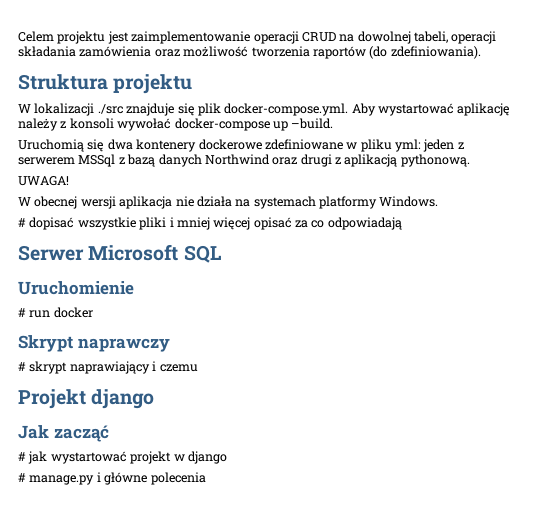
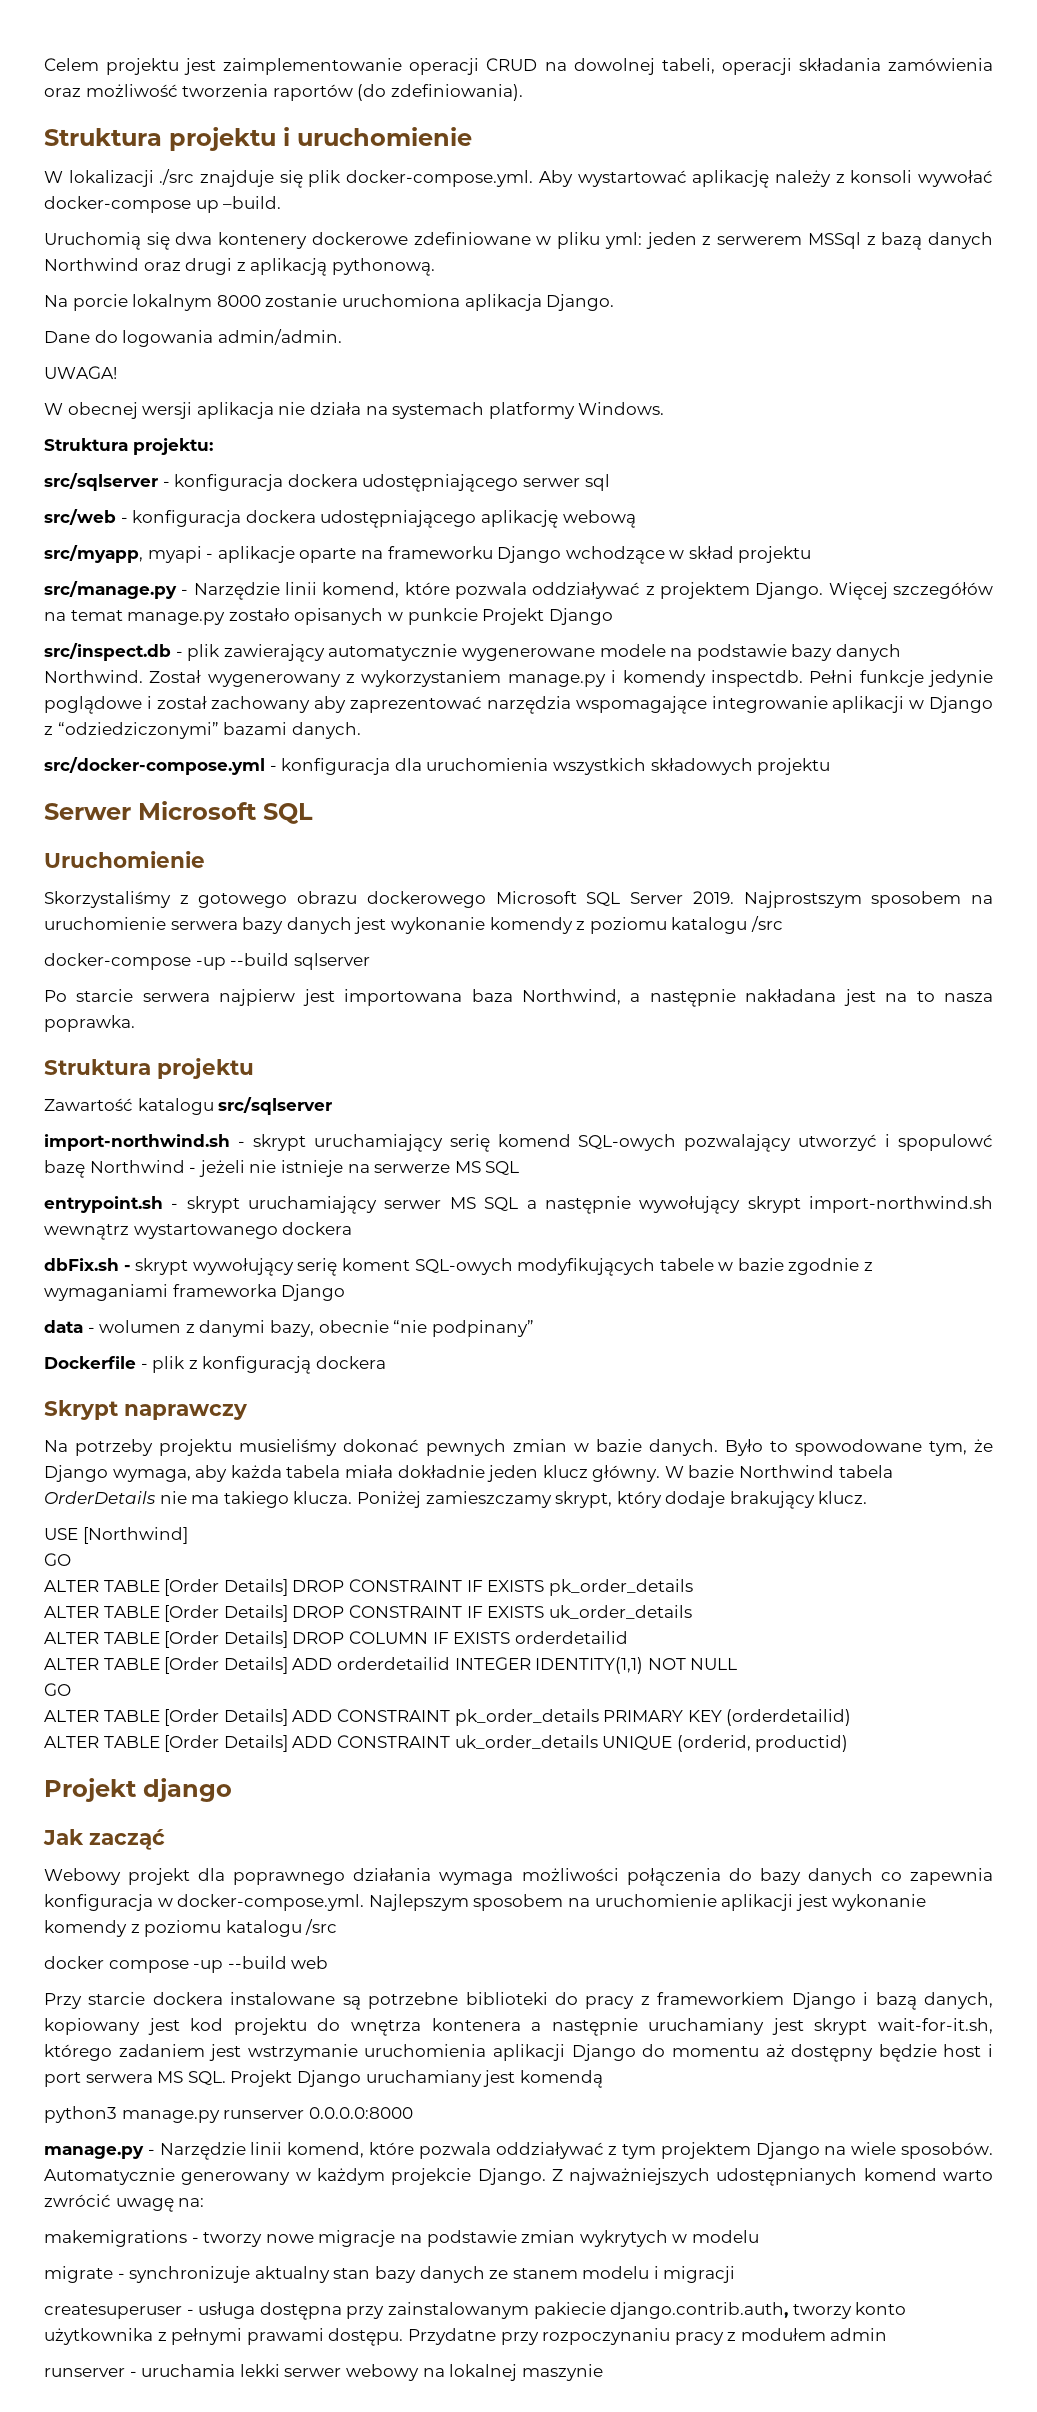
(193, 84) none -> [283,127,472,146] i uruchomienie
(470, 160) none -> [44,294,615,311] [44,329,342,347] // Na porcie lokalnym 8000 zostanie uruchomiona aplikacja Django. // Dane do logowania admin/admin.
[18,217,402,230] [18,244,221,263] [18,281,134,295] [18,307,93,318] [18,335,170,352] [18,361,198,374] [18,389,155,409] [18,425,109,442] [18,451,227,464] [18,472,206,485] # dopisać wszystkie pliki i mniej więcej opisać za co odpowiadają // Serwer Microsoft SQL // Uruchomienie // # run docker // Skrypt naprawczy // # skrypt naprawiający i czemu // Projekt django // Jak zacząć // # jak wystartować projekt w django // # manage.py i główne polecenia -> [44,438,213,455] [44,473,610,492] [44,509,636,528] [44,545,812,564] [44,581,994,600] [44,608,613,625] [44,643,901,662] [44,670,994,687] [44,696,994,714] [44,722,361,739] [44,757,831,775] [44,801,313,824] [44,851,205,868] [44,891,994,908] [44,916,783,934] [44,953,370,970] [44,989,994,1007] [44,1015,135,1032] [44,1058,254,1079] [44,1097,333,1115] [44,1134,993,1152] [44,1160,520,1178] [44,1196,994,1214] [44,1222,353,1240] [44,1258,874,1276] [44,1284,346,1301] [44,1320,534,1337] [44,1356,386,1374] [44,1400,248,1420] [44,1439,993,1456] [44,1465,893,1482] [44,1491,868,1509] [44,1527,188,1544] [44,1553,71,1566] [44,1579,693,1596] [44,1605,692,1622] [44,1631,628,1648] [44,1657,738,1674] [44,1683,71,1696] [44,1709,852,1726] [44,1735,849,1752] [44,1778,232,1802] [43,1829,165,1850] [44,1868,994,1886] [44,1894,927,1911] [44,1919,338,1937] [44,1956,329,1973] [44,1992,994,2010] [44,2018,993,2036] [44,2044,994,2062] [44,2070,603,2088] [44,2106,413,2123] [44,2142,994,2160] [44,2168,993,2186] [44,2194,205,2212] [44,2230,759,2247] [44,2266,736,2283] [44,2302,907,2320] [44,2328,888,2346] [44,2364,603,2381] Struktura projektu: // src/sqlserver - konfiguracja dockera udostępniającego serwer sql // src/web - konfiguracja dockera udostępniającego aplikację webową // src/myapp, myapi - aplikacje oparte na frameworku Django wchodzące w skład projektu // src/manage.py - Narzędzie linii komend, które pozwala oddziaływać z projektem Django. Więcej szczegółów na temat manage.py zostało opisanych w punkcie Projekt Django // src/inspect.db - plik zawierający automatycznie wygenerowane modele na podstawie bazy danych Northwind. Został wygenerowany z wykorzystaniem manage.py i komendy inspectdb. Pełni funkcje jedynie poglądowe i został zachowany aby zaprezentować narzędzia wspomagające integrowanie aplikacji w Django z “odziedziczonymi” bazami danych. // src/docker-compose.yml - konfiguracja dla uruchomienia wszystkich składowych projektu // Serwer Microsoft SQL // Uruchomienie // Skorzystaliśmy z gotowego obrazu dockerowego Microsoft SQL Server 2019. Najprostszym sposobem na uruchomienie serwera bazy danych jest wykonanie komendy z poziomu katalogu /src // docker-compose -up --build sqlserver // Po starcie serwera najpierw jest importowana baza Northwind, a następnie nakładana jest na to nasza poprawka. // Struktura projektu // Zawartość katalogu src/sqlserver // import-northwind.sh - skrypt uruchamiający serię komend SQL-owych pozwalający utworzyć i spopulowć bazę Northwind - jeżeli nie istnieje na serwerze MS SQL // entrypoint.sh - skrypt uruchamiający serwer MS SQL a następnie wywołujący skrypt import-northwind.sh wewnątrz wystartowanego dockera // dbFix.sh - skrypt wywołujący serię koment SQL-owych modyfikujących tabele w bazie zgodnie z wymaganiami frameworka Django // data - wolumen z danymi bazy, obecnie “nie podpinany” // Dockerfile - plik z konfiguracją dockera // Skrypt naprawczy // Na potrzeby projektu musieliśmy dokonać pewnych zmian w bazie danych. Było to spowodowane tym, że Django wymaga, aby każda tabela miała dokładnie jeden klucz główny. W bazie Northwind tabela OrderDetails nie ma takiego klucza. Poniżej zamieszczamy skrypt, który dodaje brakujący klucz. // USE [Northwind] // GO // ALTER TABLE [Order Details] DROP CONSTRAINT IF EXISTS pk_order_details // ALTER TABLE [Order Details] DROP CONSTRAINT IF EXISTS uk_order_details // ALTER TABLE [Order Details] DROP COLUMN IF EXISTS orderdetailid // ALTER TABLE [Order Details] ADD orderdetailid INTEGER IDENTITY(1,1) NOT NULL // GO // ALTER TABLE [Order Details] ADD CONSTRAINT pk_order_details PRIMARY KEY (orderdetailid) // ALTER TABLE [Order Details] ADD CONSTRAINT uk_order_details UNIQUE (orderid, productid) // Projekt django // Jak zacząć // Webowy projekt dla poprawnego działania wymaga możliwości połączenia do bazy danych co zapewnia konfiguracja w docker-compose.yml. Najlepszym sposobem na uruchomienie aplikacji jest wykonanie komendy z poziomu katalogu /src // docker compose -up --build web // Przy starcie dockera instalowane są potrzebne biblioteki do pracy z frameworkiem Django i bazą danych, kopiowany jest kod projektu do wnętrza kontenera a następnie uruchamiany jest skrypt wait-for-it.sh, którego zadaniem jest wstrzymanie uruchomienia aplikacji Django do momentu aż dostępny będzie host i port serwera MS SQL. Projekt Django uruchamiany jest komendą // python3 manage.py runserver 0.0.0.0:8000 // manage.py - Narzędzie linii komend, które pozwala oddziaływać z tym projektem Django na wiele sposobów. Automatycznie generowany w każdym projekcie Django. Z najważniejszych udostępnianych komend warto zwrócić uwagę na: // makemigrations - tworzy nowe migracje na podstawie zmian wykrytych w modelu // migrate - synchronizuje aktualny stan bazy danych ze stanem modelu i migracji // createsuperuser - usługa dostępna przy zainstalowanym pakiecie django.contrib.auth, tworzy konto użytkownika z pełnymi prawami dostępu. Przydatne przy rozpoczynaniu pracy z modułem admin // runserver - uruchamia lekki serwer webowy na lokalnej maszynie

